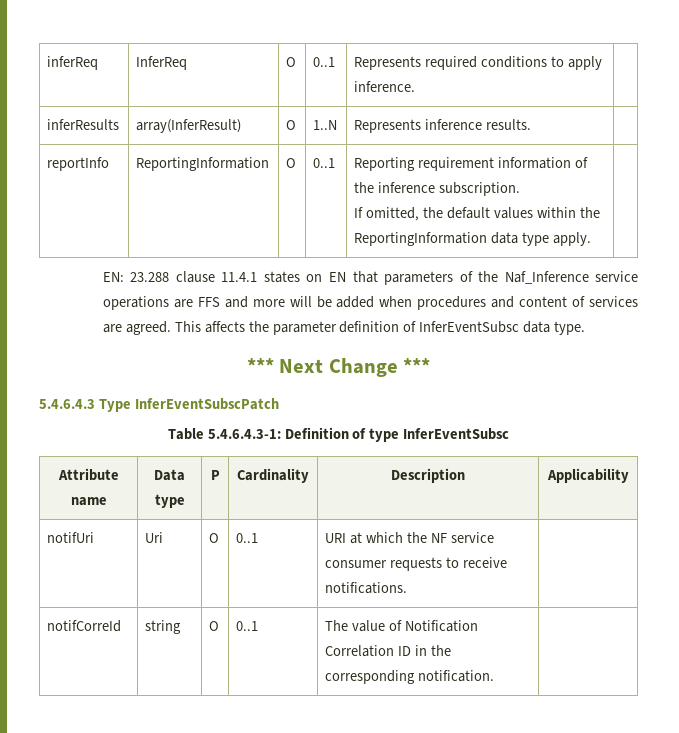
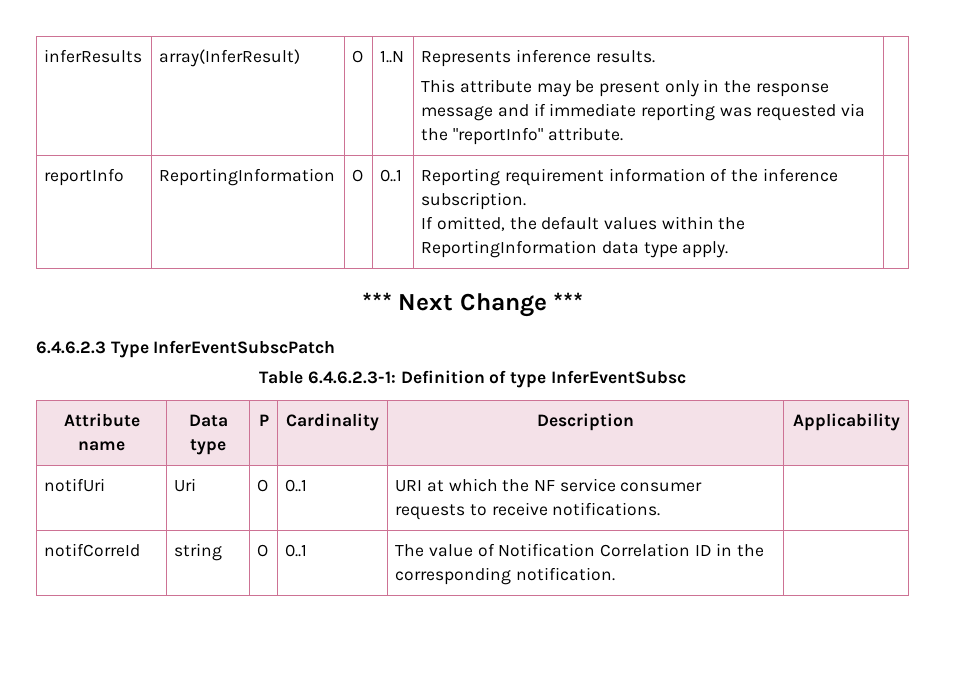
[47,56,99,70] [136,56,188,70] [286,57,297,67] [313,57,336,67] [354,56,602,70] [354,81,416,92] inferReq | InferReq | O | 0..1 | Represents required conditions to apply inference. | // -> (44, 56) none
(531, 124) none -> [421,79,829,97] [421,103,866,121] [421,127,623,145] // This attribute may be present only in the response message and if immediate reporting was requested via the "reportInfo" attribute.
[102,271,639,285] [102,296,639,310] [102,321,586,335] // EN: 23.288 clause 11.4.1 states on EN that parameters of the Naf_Inference service operations are FFS and more will be added when procedures and content of services are agreed. This affects the parameter definition of InferEventSubsc data type. -> (729, 249) none
[39,399,95,409] 5.4.6.4.3 -> [36,341,106,354] 6.4.6.2.3
[207,429,281,439] 5.4.6.4.3-1: -> [307,371,396,384] 6.4.6.2.3-1:

